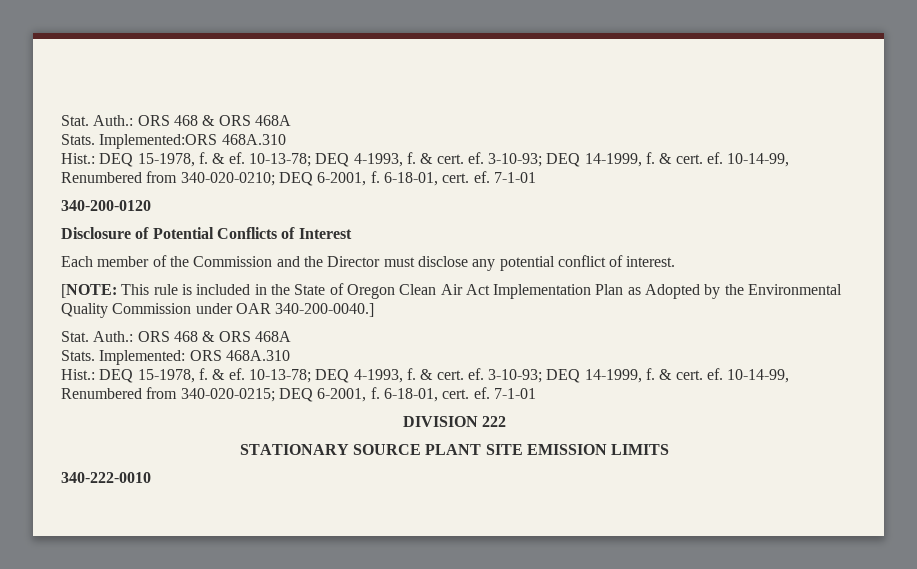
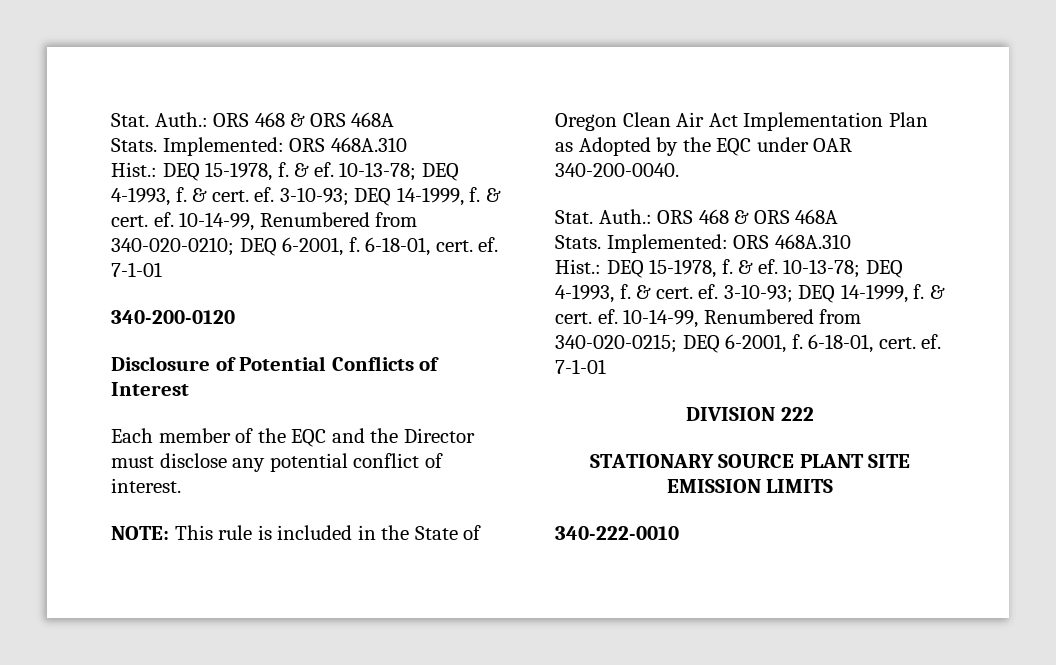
[61,115,291,126] [61,134,218,149] Stat. Auth.: ORS 468 & ORS 468A // Stats. Implemented:ORS -> [111,112,395,127] [111,137,326,156] Stat. Auth.: ORS 468 & ORS 468A // Stats. Implemented: ORS
[193,256,273,267] Commission -> [291,429,327,447] EQC
[61,284,117,298] [NOTE: -> [111,526,169,540] NOTE:
[748,284,843,295] [61,303,192,318] Environmental Quality Commission -> [716,138,752,156] EQC
[275,303,375,317] 340-200-0040.] -> [555,163,679,177] 340-200-0040.

